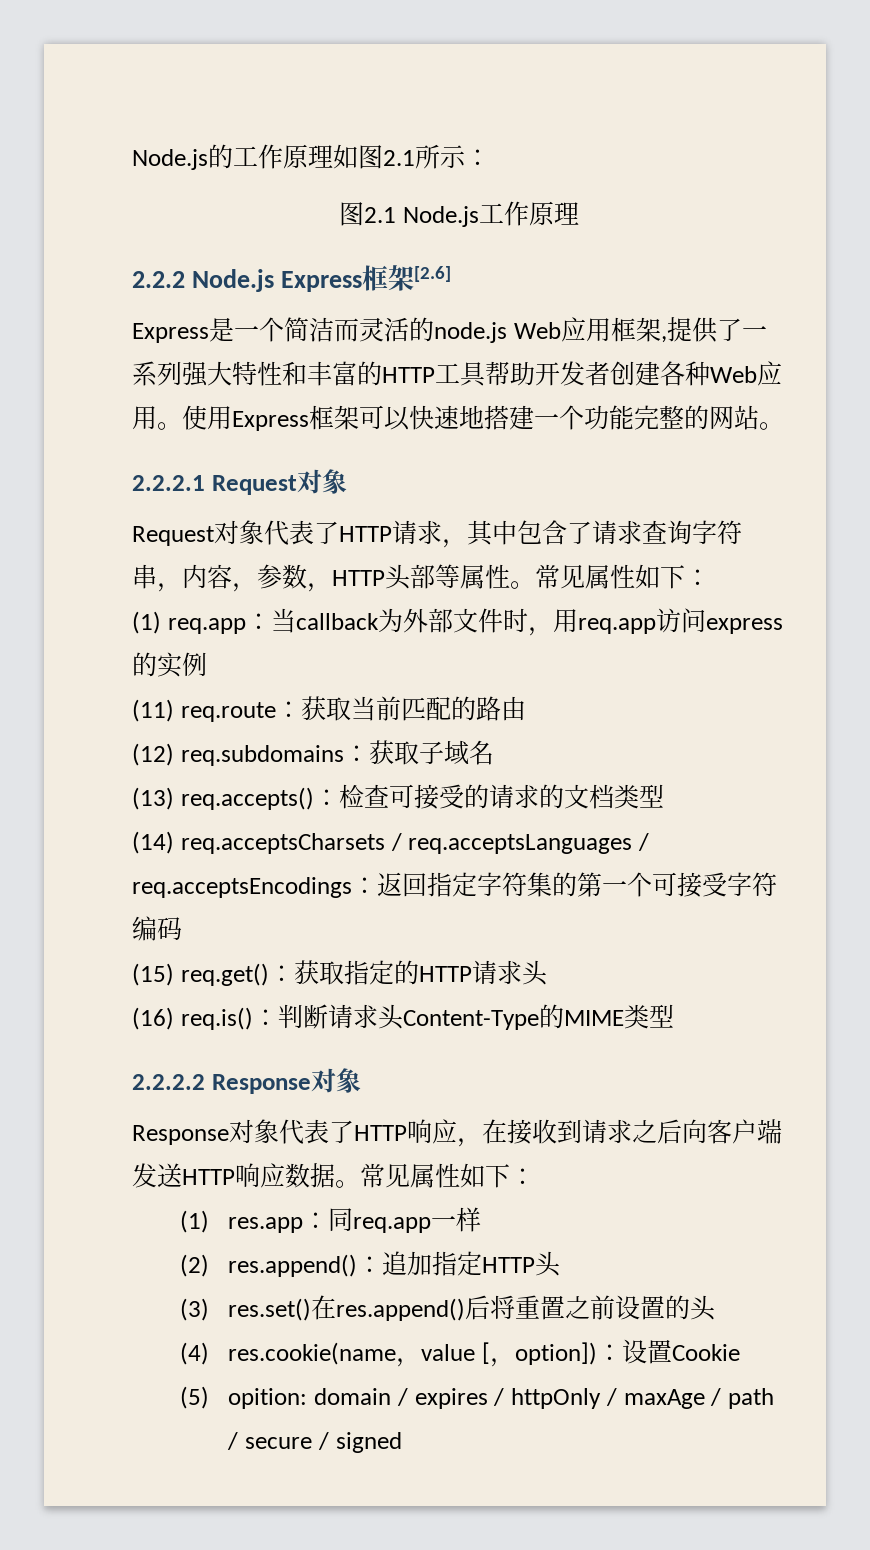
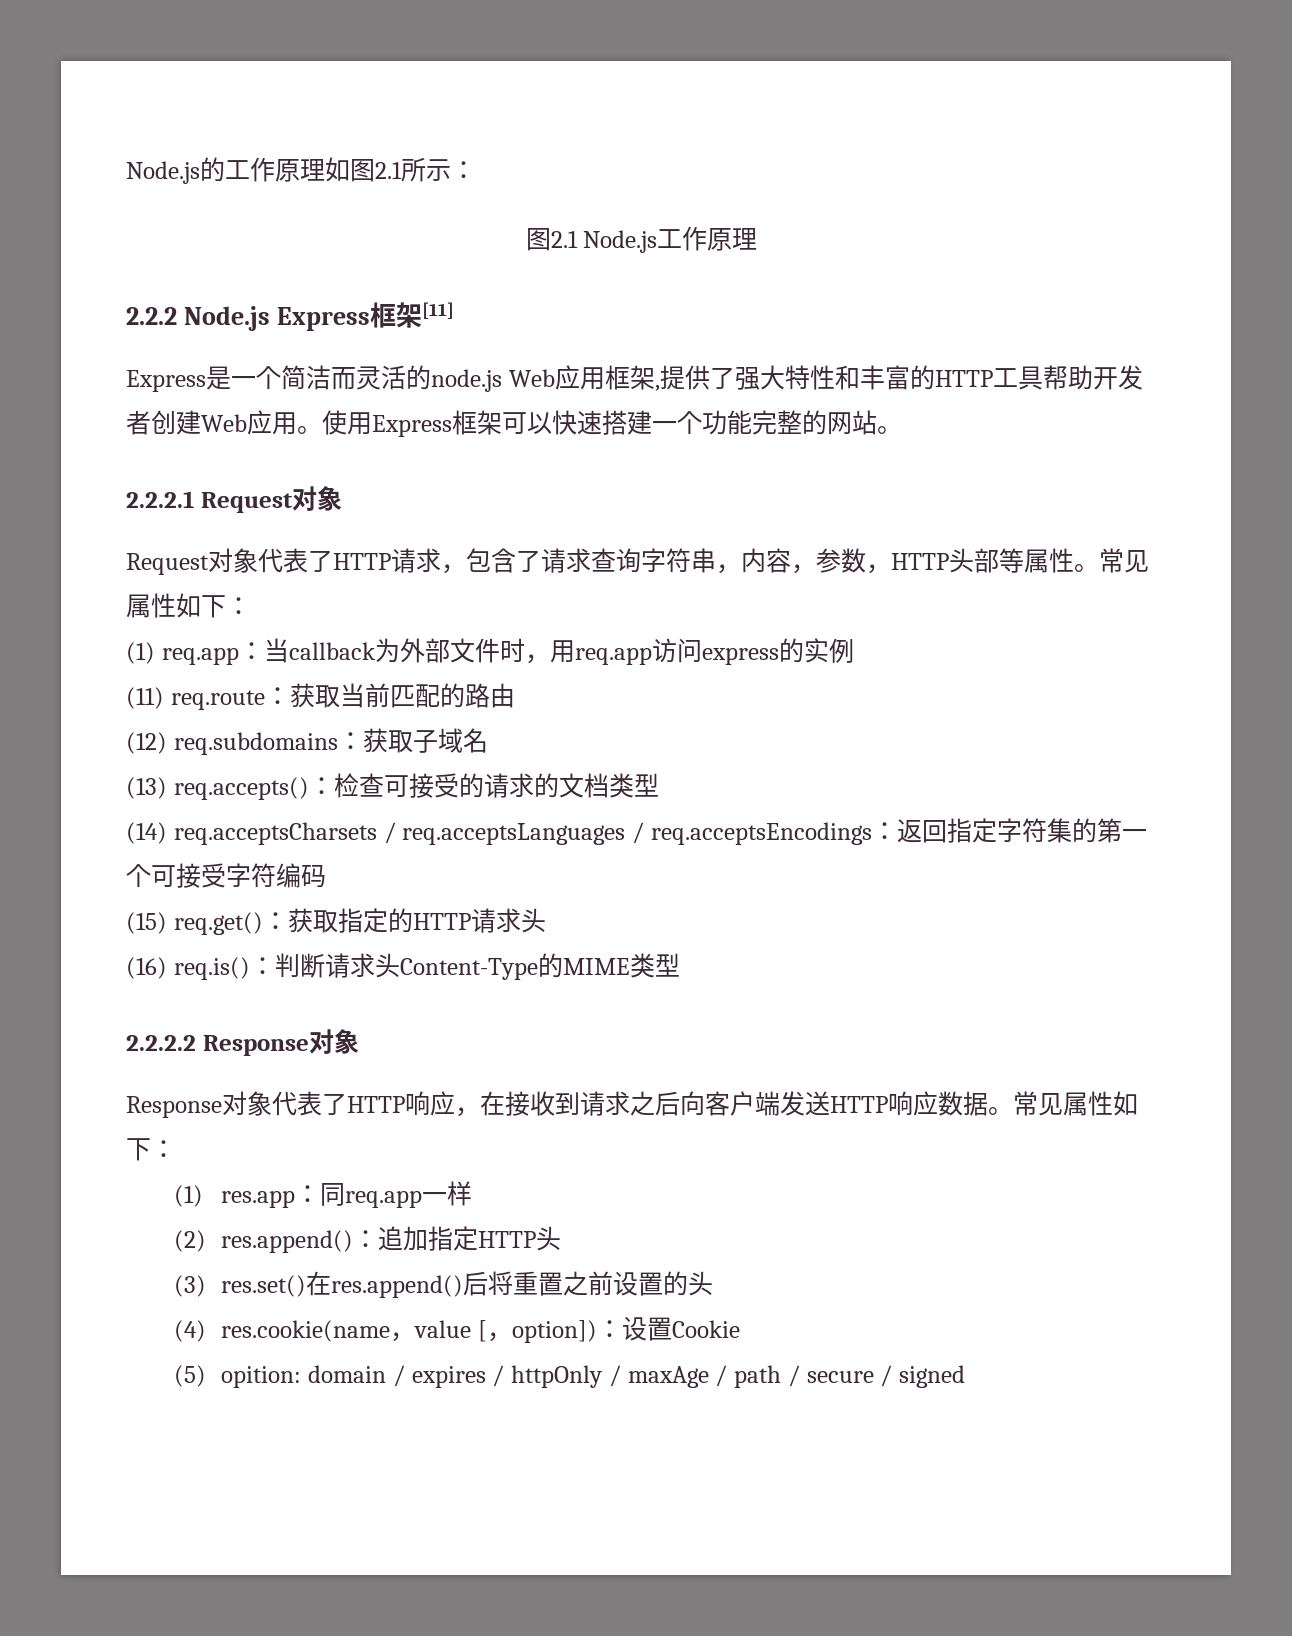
[414,266,452,282] [2.6] -> [422,302,455,319] [11]
[741,326,767,339] [132,361,182,386] 一系列 -> (735, 378) none
[660,361,710,386] 各种 -> (201, 422) none
[459,405,484,429] 地 -> (602, 422) none
[467,520,517,546] 其中 -> (466, 569) none

